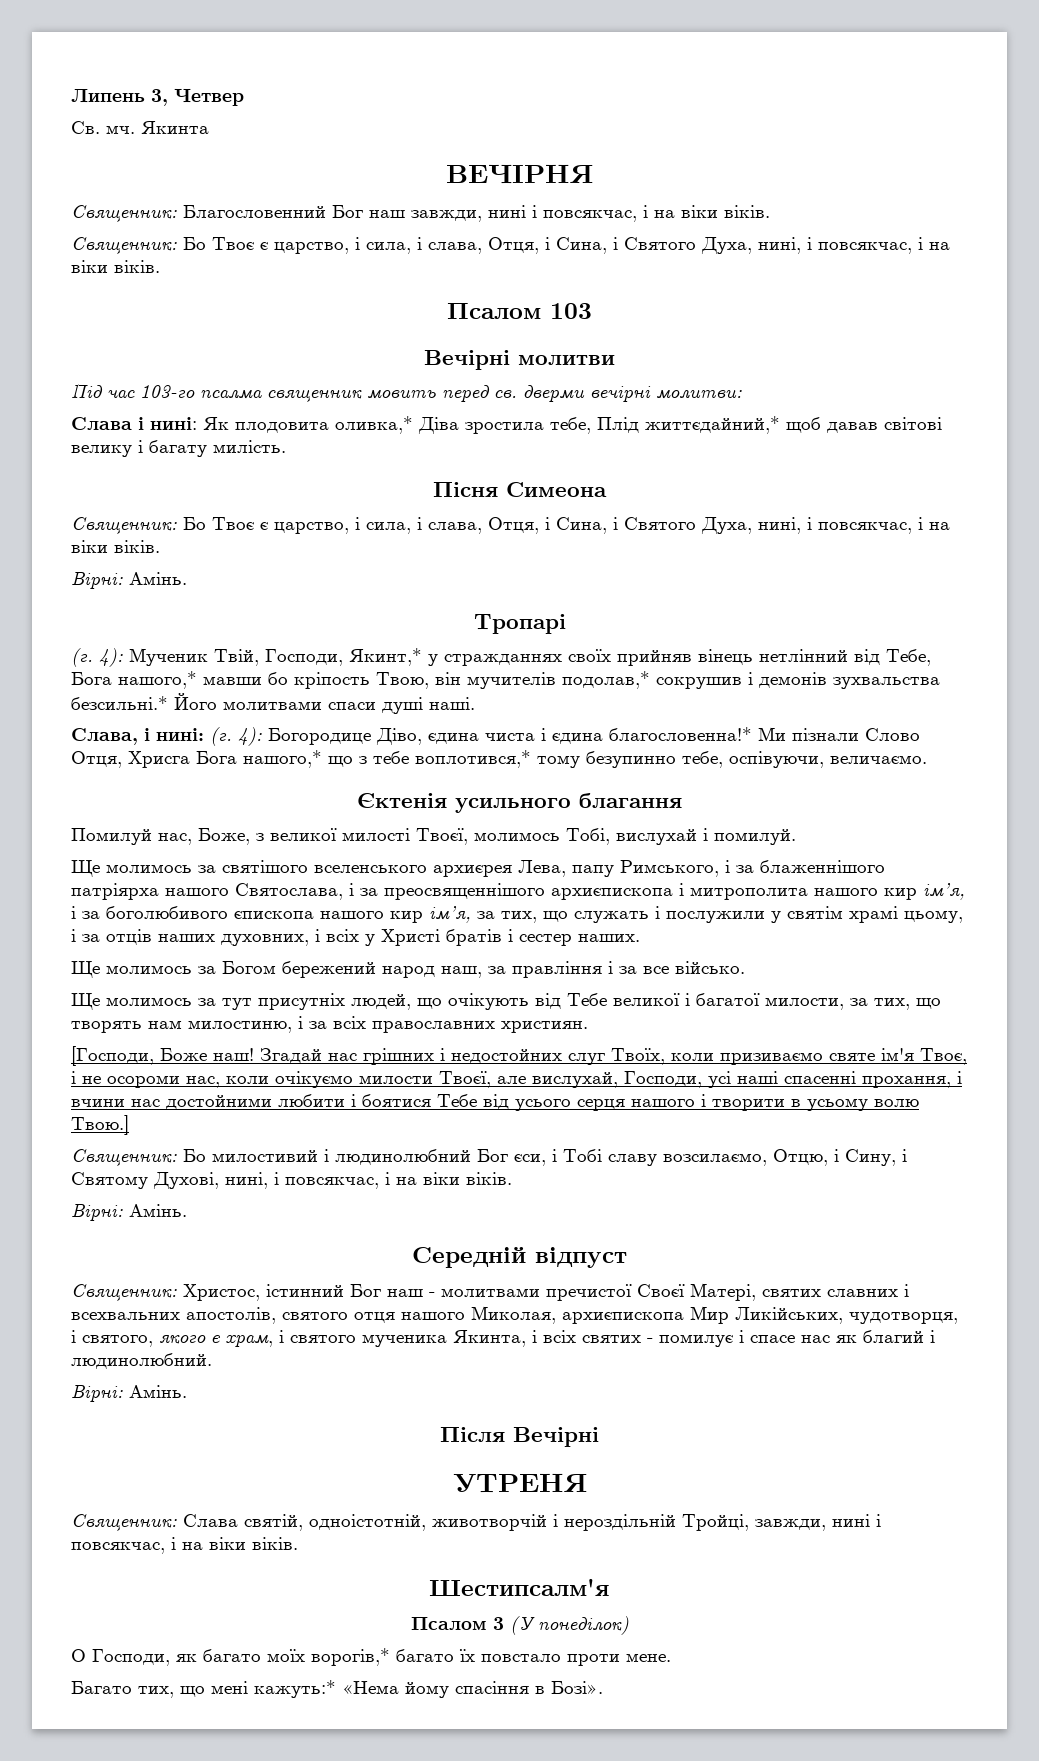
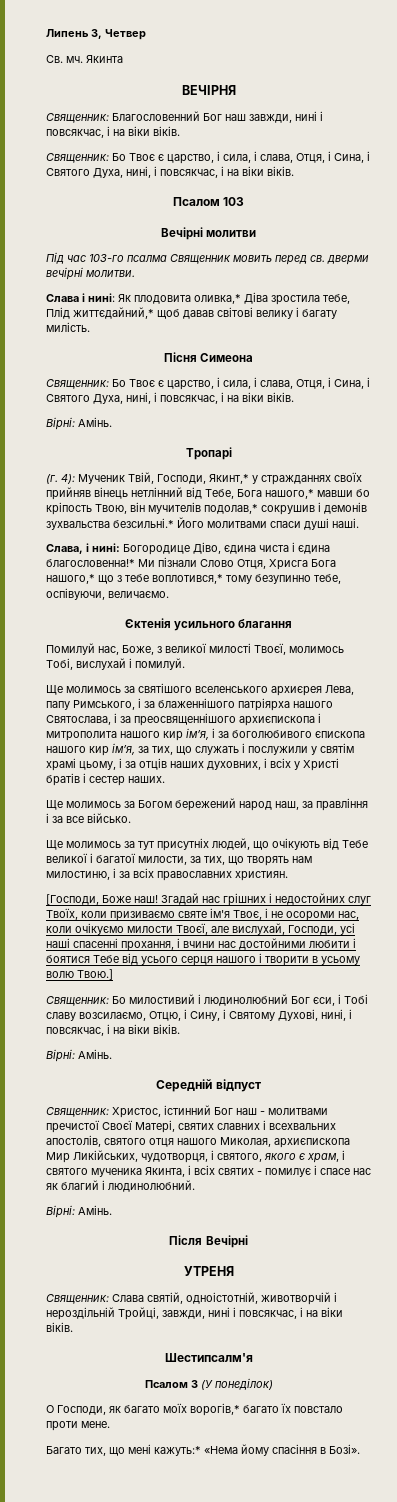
[267,390,362,402] священник -> [170,254,231,264] Священник
[656,390,742,399] молитви: -> [86,270,135,277] молитви.
[210,727,262,746] (г. 4): -> (120, 547) none

